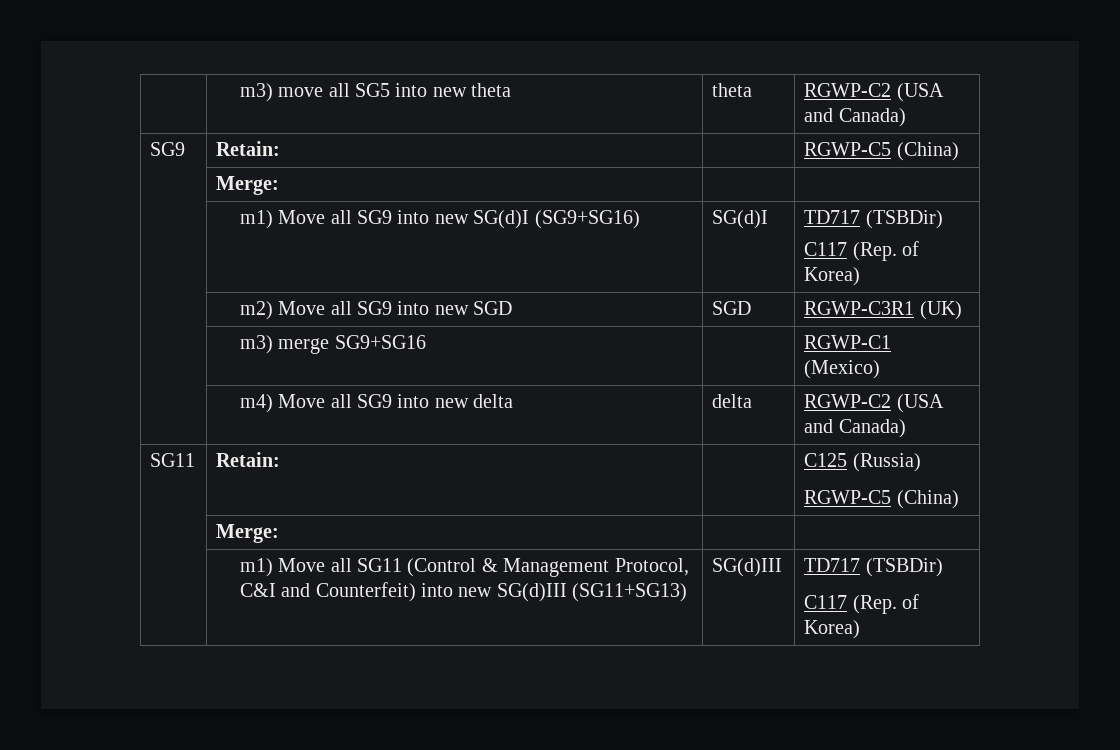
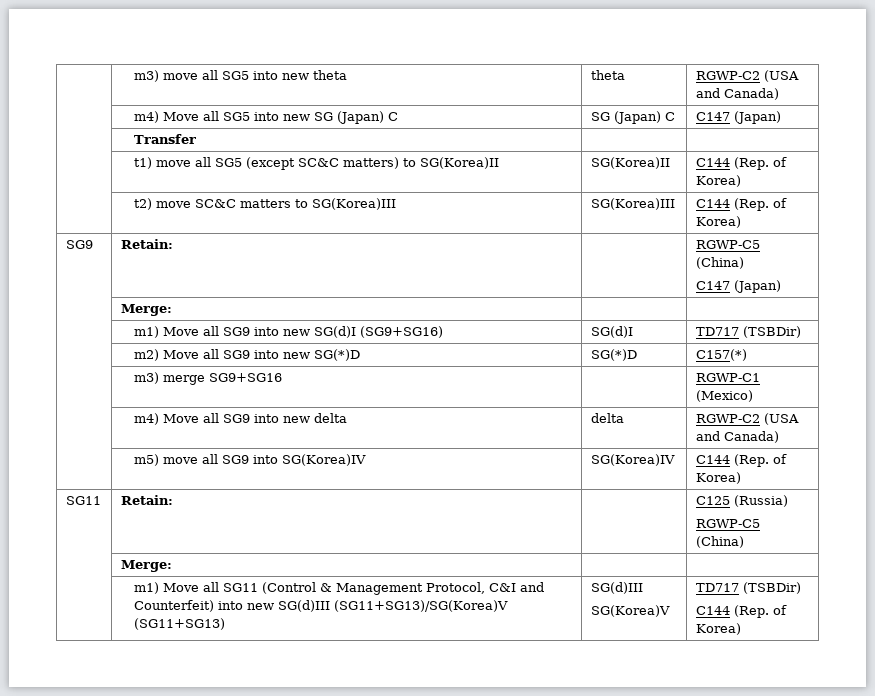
(906, 117) none -> [133,111,398,124] [590,111,675,124] [695,111,781,124] [133,134,196,144] [133,157,499,170] [590,157,670,169] [695,157,787,170] [695,175,741,187] [133,198,396,210] [590,198,675,210] [695,198,787,211] [695,216,741,228] // | m4) Move all SG5 into new SG (Japan) C | SG (Japan) C | C147 (Japan) // | Transfer | | // | t1) move all SG5 (except SC&C matters) to SG(Korea)II | SG(Korea)II | C144 (Rep. of Korea) // | t2) move SC&C matters to SG(Korea)III | SG(Korea)III | C144 (Rep. of Korea)
(959, 151) none -> [695,280,781,293] // C147 (Japan)
[804,241,920,261] [804,267,861,286] // C117 (Rep. of Korea) -> (801, 332) none
[473,301,513,315] [712,301,752,315] [804,301,962,320] SGD | SGD | RGWP-C3R1 (UK) -> [313,349,360,361] [590,349,637,361] [695,349,747,361] SG(*)D | SG(*)D | C157(*)
(906, 428) none -> [133,454,366,466] [590,454,675,466] [695,454,787,467] [695,472,741,484] // | m5) move all SG9 into SG(Korea)IV | SG(Korea)IV | C144 (Rep. of Korea)
(567, 592) none -> [333,600,508,612] (SG11+SG13)/SG(Korea)V
[804,558,943,577] [804,595,848,609] | TD717 (TSBDir) // C117 -> [590,605,670,617] [695,582,801,594] [695,606,730,615] // SG(Korea)V | TD717 (TSBDir) // C144

